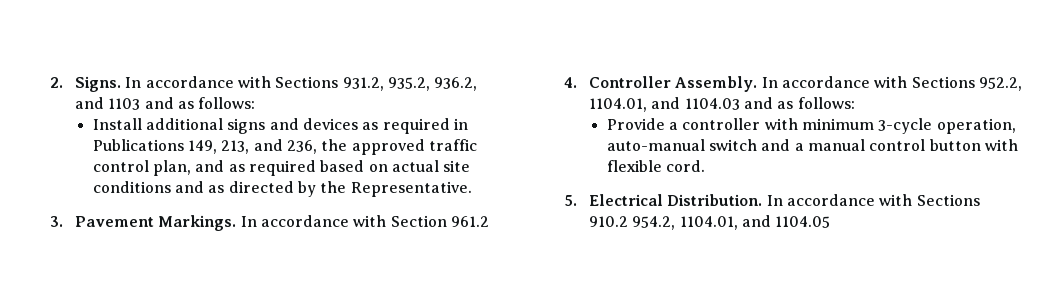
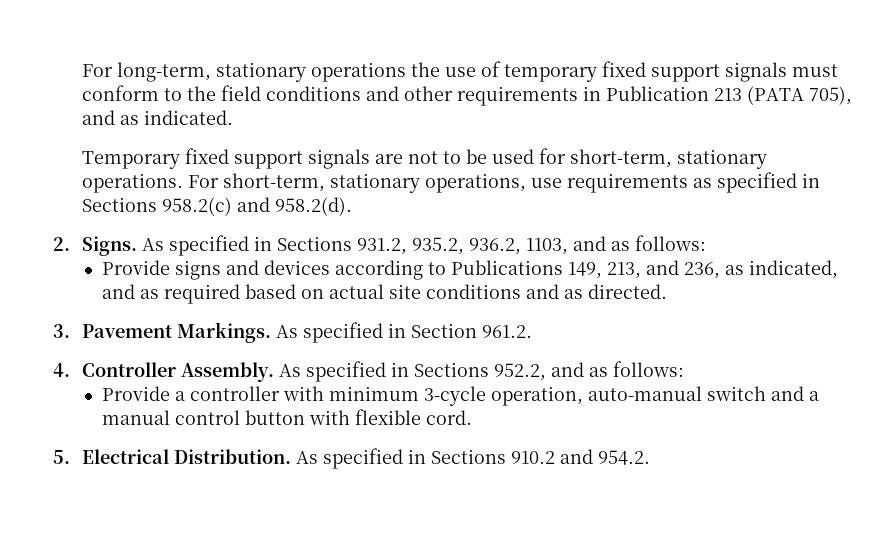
[49,76,271,92] 2. Signs. In accordance with -> [81,61,838,82] [81,85,852,106] [81,110,233,125] [81,148,767,169] [81,172,820,193] [81,197,352,216] [52,235,272,256] For long-term, stationary operations the use of temporary fixed support signals must conform to the field conditions and other requirements in Publication 213 (PATA 705), and as indicated. // Temporary fixed support signals are not to be used for short-term, stationary operations. For short-term, stationary operations, use requirements as specified in Sections 958.2(c) and 958.2(d). // 2. Signs. As specified in
[74,97,256,110] [92,118,223,130] and 1103 and as follows: // Install additional -> [525,235,706,255] [101,260,170,275] 1103, and as follows: // Provide
[362,118,468,134] as required in -> [334,260,446,280] according to
[321,139,477,155] [92,160,191,176] the approved traffic control plan, -> [724,260,838,279] as indicated,
[228,181,472,197] directed by the Representative. -> [587,284,667,299] directed.
[240,215,489,227] [563,76,1022,92] [588,97,740,112] In accordance with Section 961.2 // 4. Controller Assembly. In accordance with Sections 952.2, 1104.01, and 1104.03 -> [275,322,532,343] [52,361,546,382] As specified in Section 961.2. // 4. Controller Assembly. As specified in Sections 952.2,
[766,194,980,206] [588,215,831,230] In accordance with Sections 910.2 954.2, 1104.01, and 1104.05 -> [295,448,650,469] As specified in Sections 910.2 and 954.2.

